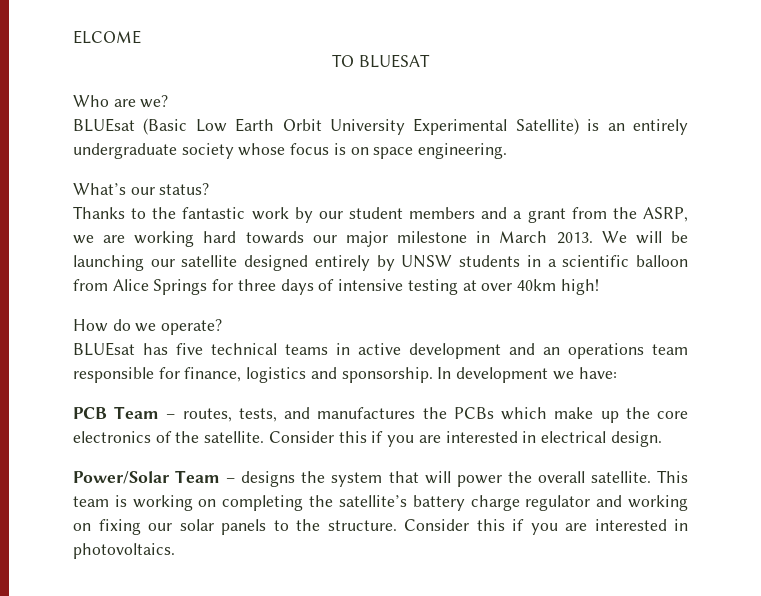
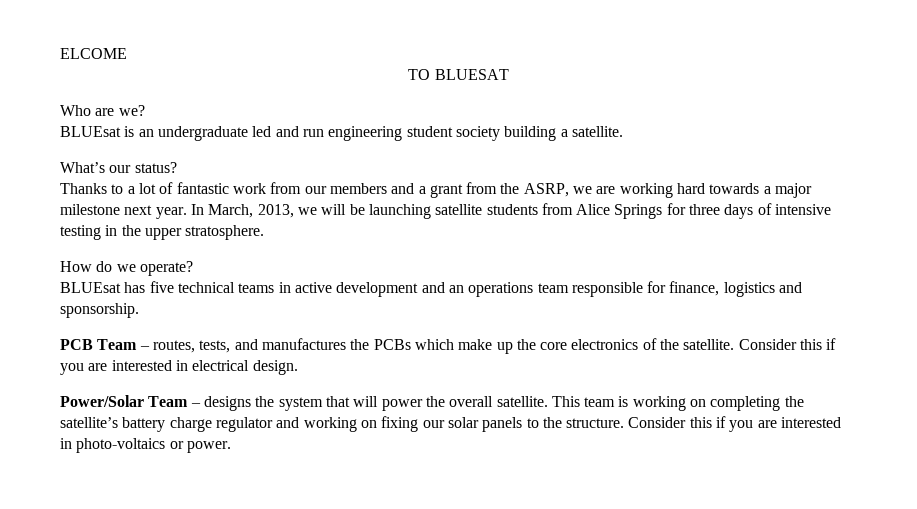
[143,118,688,135] [73,143,508,159] (Basic Low Earth Orbit University Experimental Satellite) is an entirely undergraduate society whose focus is on space engineering. -> [124,126,623,141] is an undergraduate led and run engineering student society building a satellite.
[152,207,403,223] the fantastic work by our student -> [127,182,327,194] a lot of fantastic work from our
[312,235,337,243] our -> [763,186,771,194] a
[476,231,688,244] [73,255,689,271] in March 2013. We will be launching our satellite designed entirely by UNSW students in a scientific balloon -> [124,204,538,219] next year. In March, 2013, we will be launching satellite students
[462,279,599,295] at over 40km high! -> [105,225,265,240] in the upper stratosphere.
[437,367,617,383] In development we have: -> (139, 310) none
[73,543,175,559] photovoltaics. -> [76,438,231,453] photo-voltaics or power.

